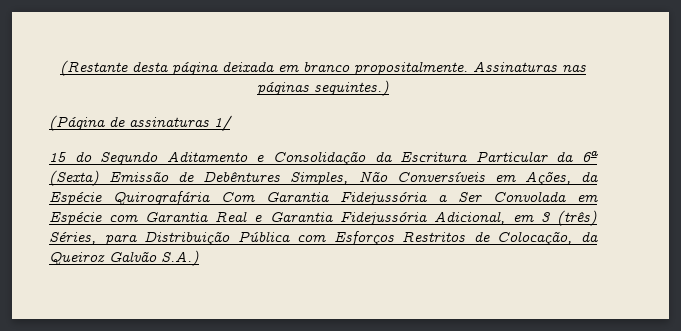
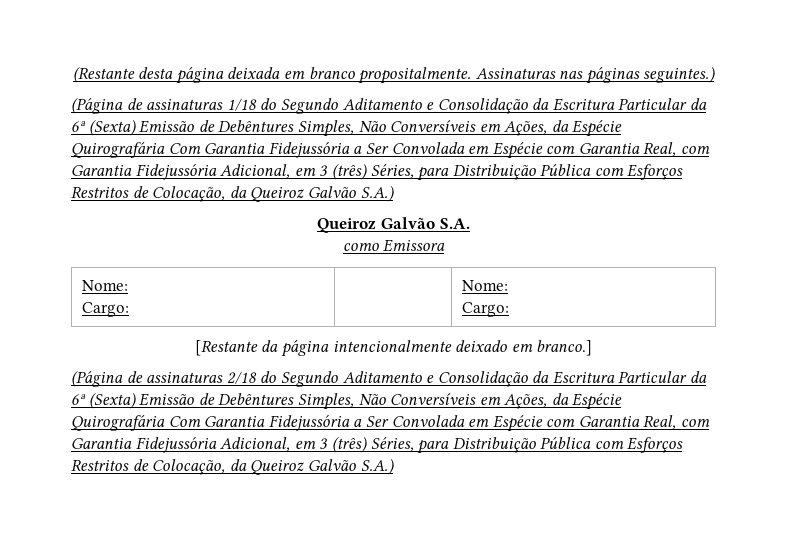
[214,115,232,131] [49,152,66,162] 1/ // 15 -> [226,98,257,111] 1/18
[215,211,263,222] Real e -> [643,142,711,157] Real, com
(199, 258) none -> [317,217,470,233] [342,239,446,252] [82,280,129,291] [82,302,130,317] [462,280,509,291] [462,302,510,317] [194,340,593,357] [71,370,708,387] [71,392,623,410] [71,415,711,432] [71,436,684,454] [71,458,394,475] // Queiroz Galvão S.A. // como Emissora // Nome: // Cargo: | | Nome: // Cargo: // [Restante da página intencionalmente deixado em branco.] // (Página de assinaturas 2/18 do Segundo Aditamento e Consolidação da Escritura Particular da 6ª (Sexta) Emissão de Debêntures Simples, Não Conversíveis em Ações, da Espécie Quirografária Com Garantia Fidejussória a Ser Convolada em Espécie com Garantia Real, com Garantia Fidejussória Adicional, em 3 (três) Séries, para Distribuição Pública com Esforços Restritos de Colocação, da Queiroz Galvão S.A.)

